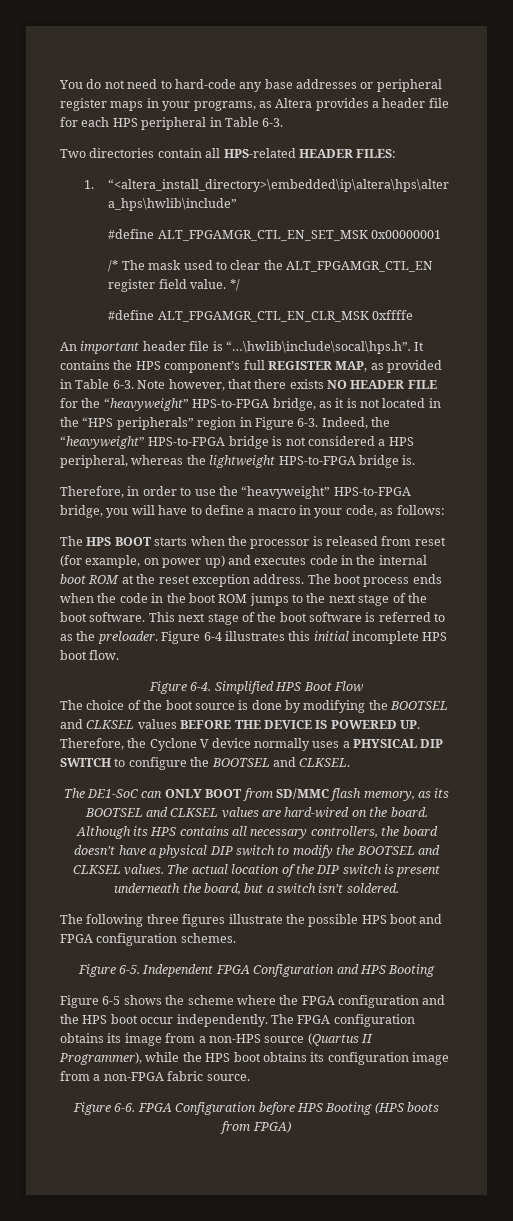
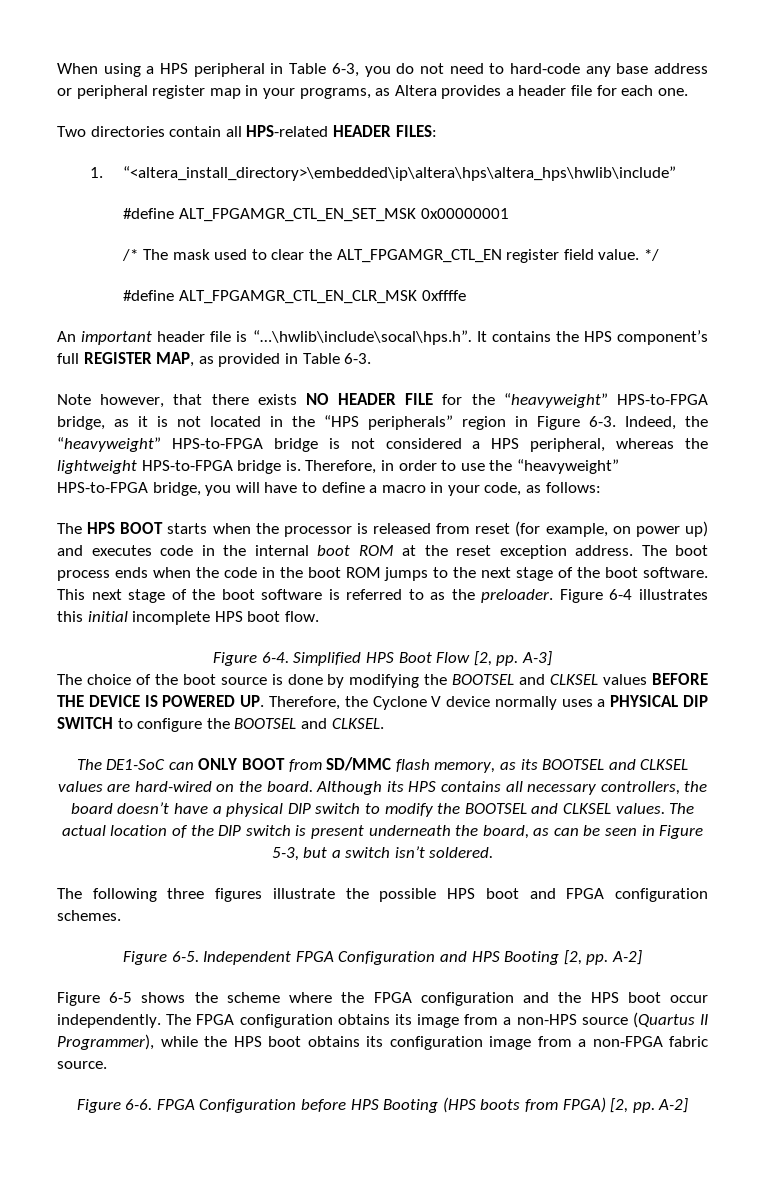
[59,80,83,89] You -> [57,63,391,77] When using a HPS peripheral in Table 6-3, you
[296,79,357,89] addresses -> [654,63,708,74] address
[110,101,144,111] maps -> [209,88,241,99] map
[112,117,284,130] HPS peripheral in Table 6-3. -> [657,88,688,96] one.
(134, 384) none -> (372, 358) //
(416, 460) // -> (301, 465) none
(363, 686) none -> [473,651,552,666] [2, pp. A-3]
(241, 889) none -> [533,825,704,839] [271,847,299,861] as can be seen in Figure 5-3,
(436, 970) none -> [563,950,642,965] [2, pp. A-2]
(291, 1127) none -> [610,1098,689,1113] [2, pp. A-2]

